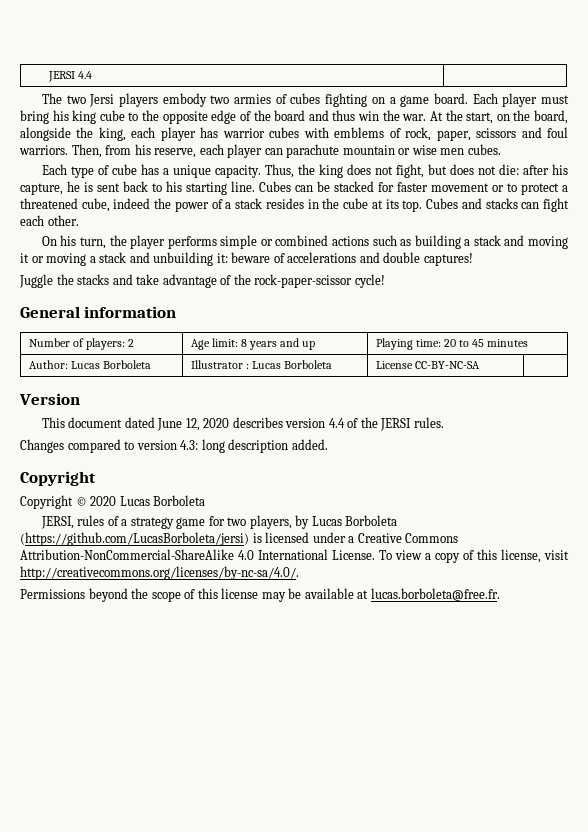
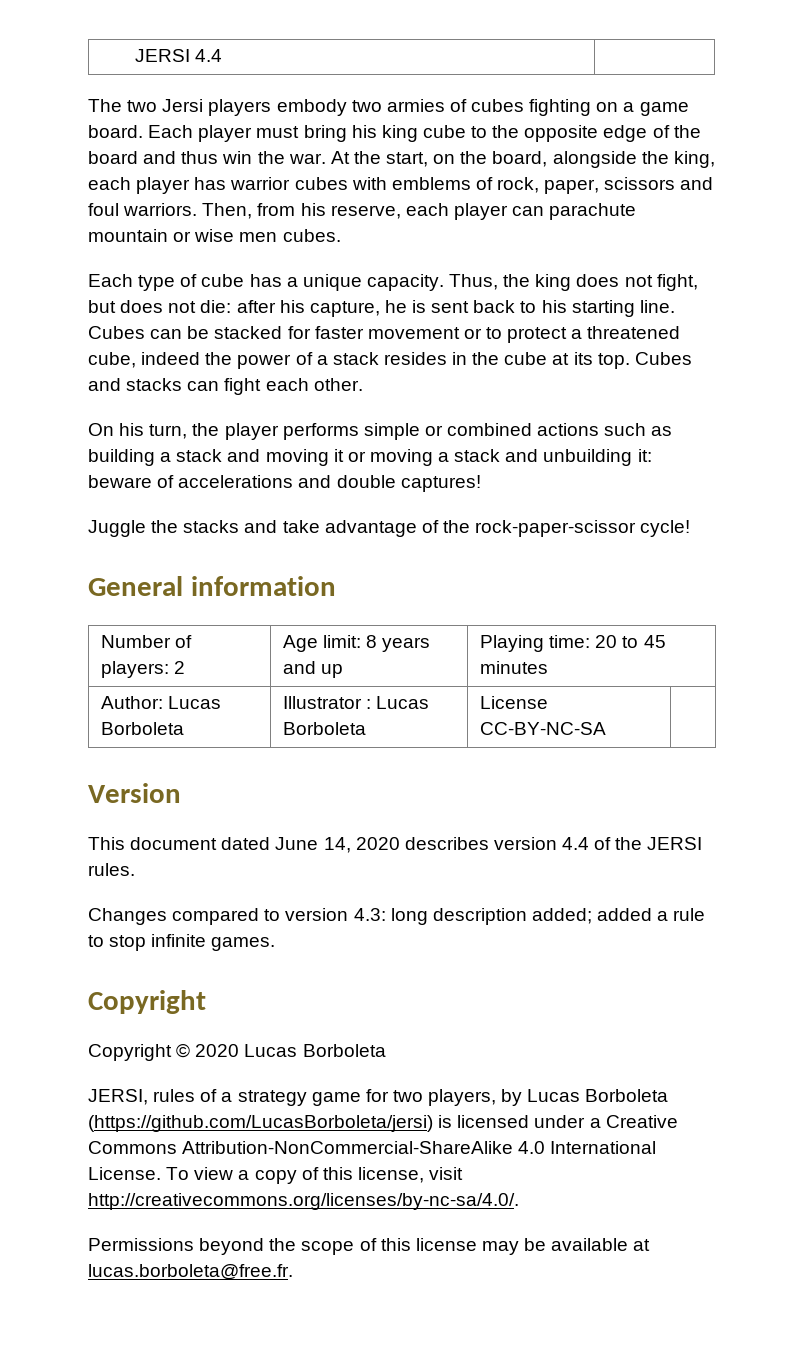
[185,418,200,431] 12, -> [323,837,351,853] 14,
[291,439,328,450] added. -> [531,908,706,924] [88,934,276,951] added; added a rule to stop infinite games.

